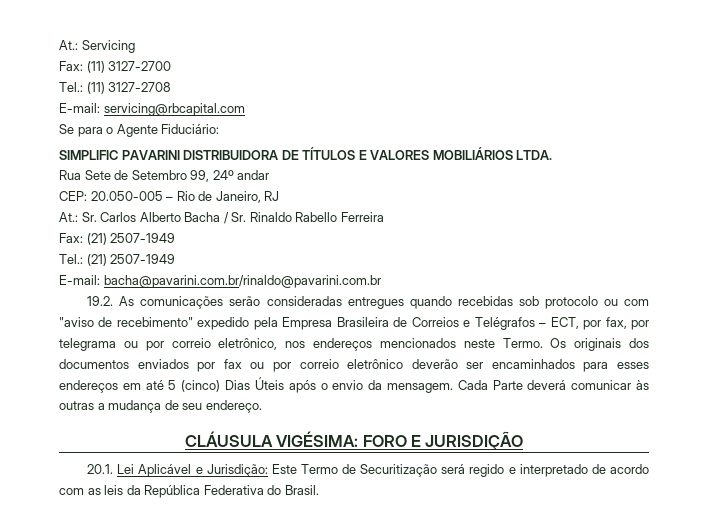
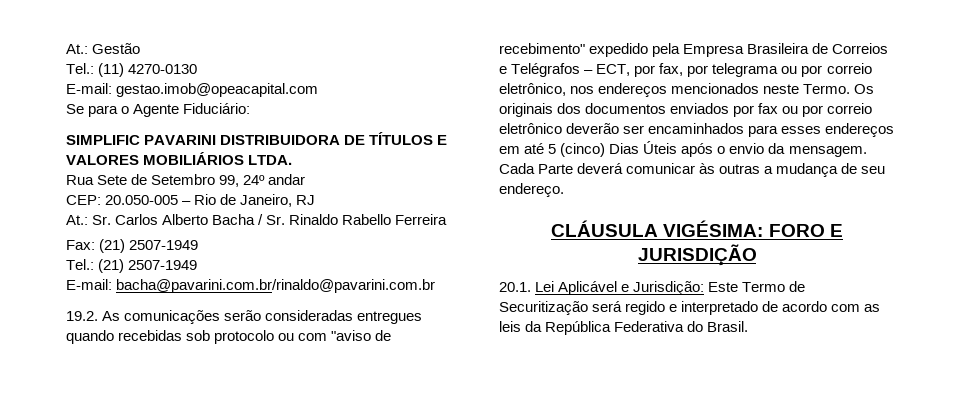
[59,40,135,53] [59,61,172,73] At.: Servicing // Fax: (11) 3127-2700 -> [66,43,141,54] At.: Gestão
[108,82,172,92] [59,103,245,116] 3127-2708 // E-mail: servicing@rbcapital.com -> [128,64,198,74] [66,83,319,97] 4270-0130 // E-mail: gestao.imob@opeacapital.com

